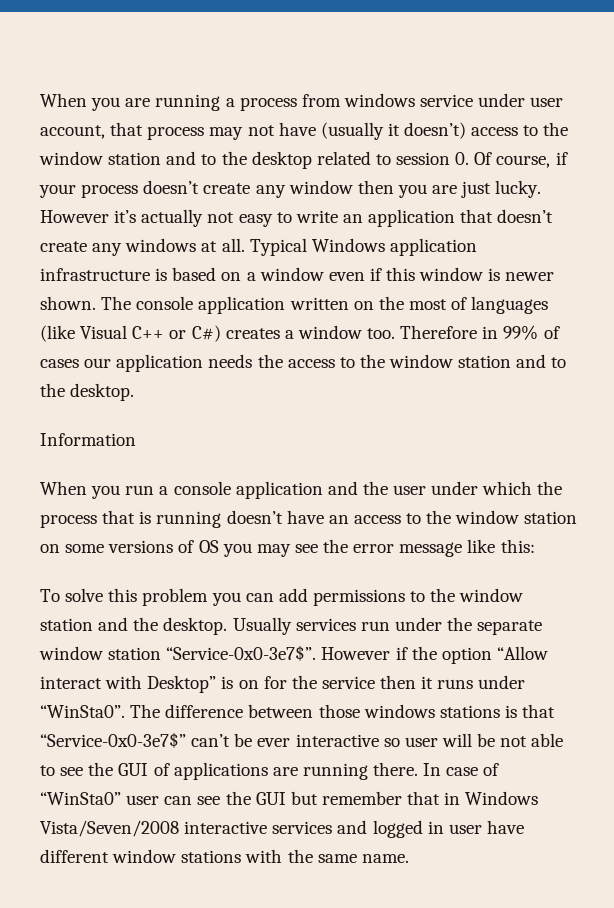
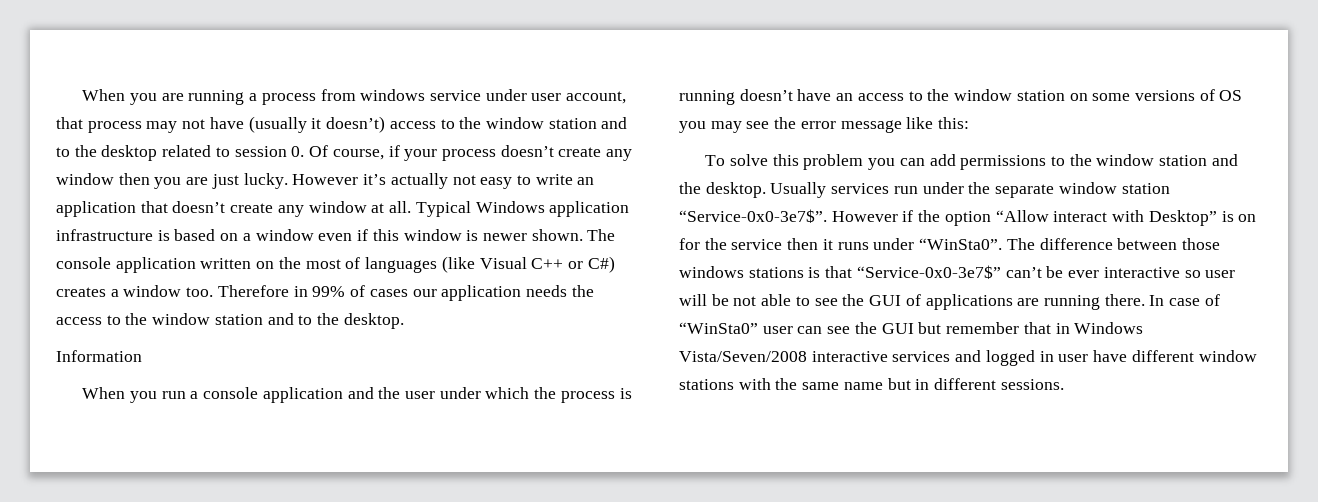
[125,238,197,252] windows -> [308,201,367,213] window
[102,510,136,524] that -> (615, 397) none
[361,854,409,863] name. -> [843,378,1064,390] name but in different sessions.

